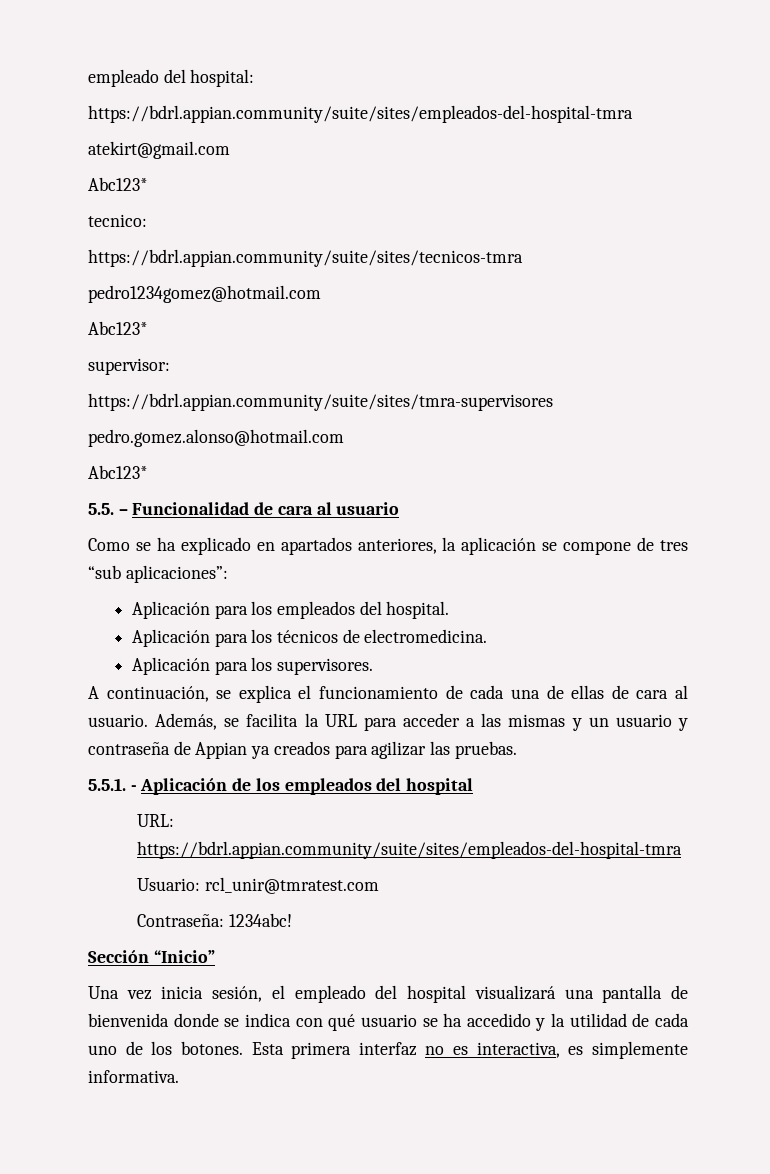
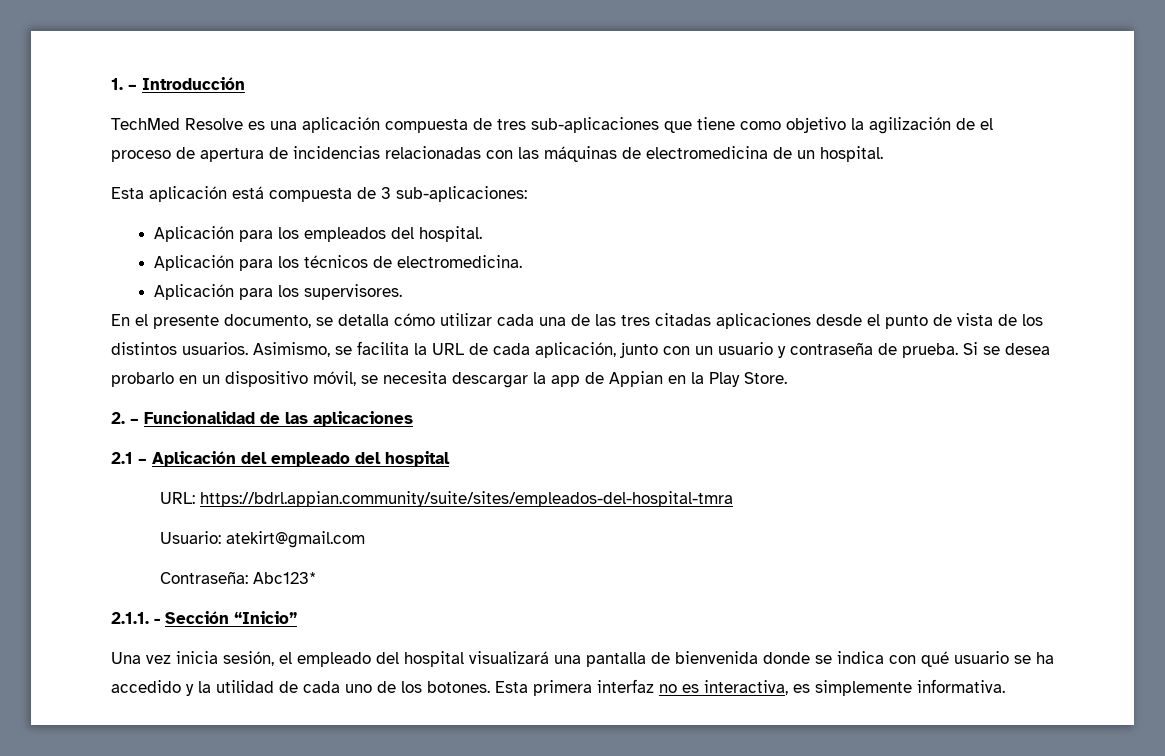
[88,69,255,87] [88,105,633,123] [88,141,230,159] [88,177,148,191] [88,214,147,227] [88,249,523,267] [88,285,321,303] [88,321,148,335] [88,358,170,375] [88,393,553,411] [88,429,344,447] [88,465,148,479] [88,502,400,515] [88,537,688,555] [88,565,228,583] empleado del hospital: // https://bdrl.appian.community/suite/sites/empleados-del-hospital-tmra // atekirt@gmail.com // Abc123* // tecnico: // https://bdrl.appian.community/suite/sites/tecnicos-tmra // pedro1234gomez@hotmail.com // Abc123* // supervisor: // https://bdrl.appian.community/suite/sites/tmra-supervisores // pedro.gomez.alonso@hotmail.com // Abc123* // 5.5. – Funcionalidad de cara al usuario // Como se ha explicado en apartados anteriores, la aplicación se compone de tres “sub aplicaciones”: -> [111,77,245,90] [111,117,993,134] [111,146,883,162] [111,186,527,202] 1. – Introducción // TechMed Resolve es una aplicación compuesta de tres sub-aplicaciones que tiene como objetivo la agilización de el proceso de apertura de incidencias relacionadas con las máquinas de electromedicina de un hospital. // Esta aplicación está compuesta de 3 sub-aplicaciones:
[88,685,689,703] [88,713,582,731] A continuación, se explica el funcionamiento de cada una de ellas de cara al usuario. Además, se facilita la URL para acceder a las mismas y -> [111,313,1043,329] [111,341,690,358] En el presente documento, se detalla cómo utilizar cada una de las tres citadas aplicaciones desde el punto de vista de los distintos usuarios. Asimismo, se facilita la URL de cada aplicación, junto con
[195,741,517,759] [88,778,372,795] Appian ya creados para agilizar las pruebas. // 5.5.1. - Aplicación de los empleados -> [902,342,1050,358] [111,371,787,388] [111,411,413,427] [111,451,350,467] prueba. Si se desea probarlo en un dispositivo móvil, se necesita descargar la app de Appian en la Play Store. // 2. – Funcionalidad de las aplicaciones // 2.1 – Aplicación del empleado
[204,877,379,894] rcl_unir@tmratest.com -> [226,531,366,548] atekirt@gmail.com
[228,913,292,927] 1234abc! // -> [253,572,317,584] [111,612,160,624] Abc123* // 2.1.1. -

